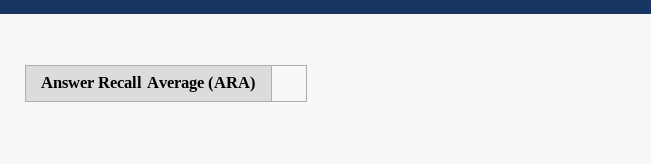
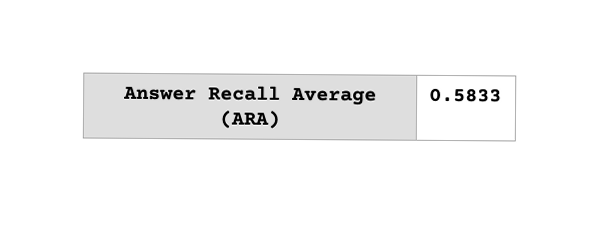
(257, 84) none -> [428,87,502,103] 0.5833

